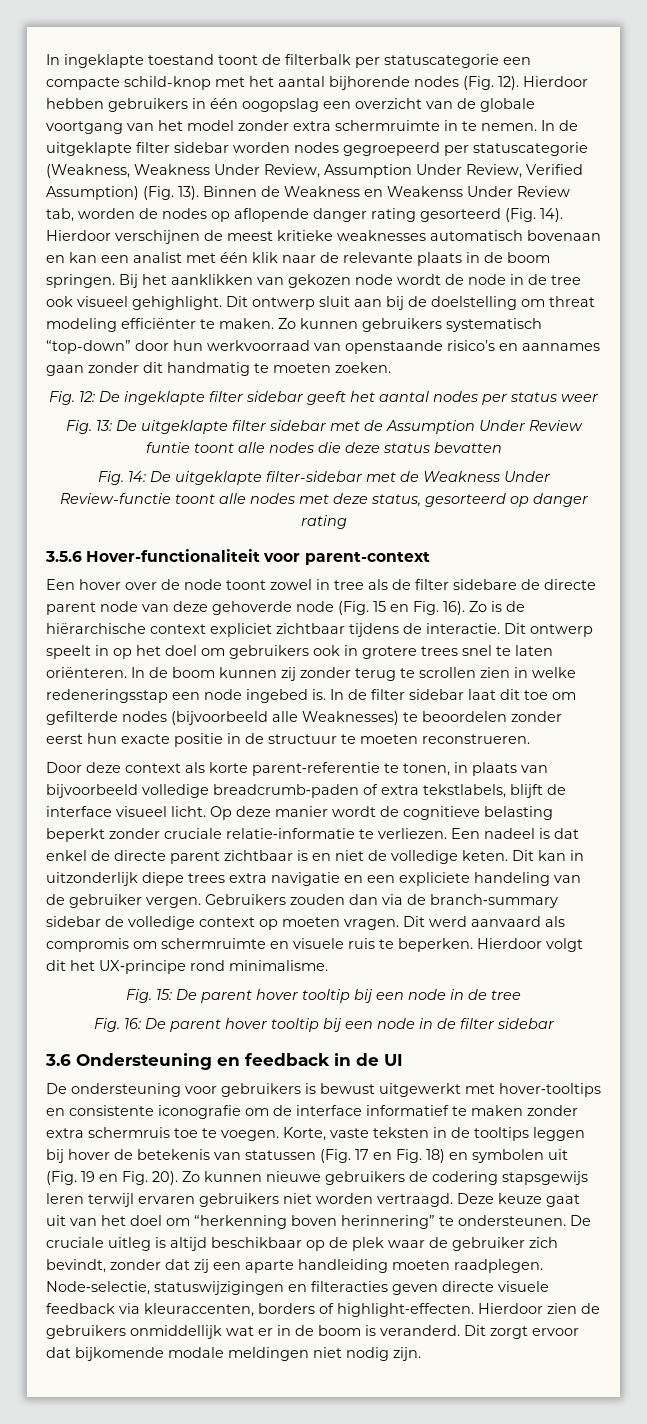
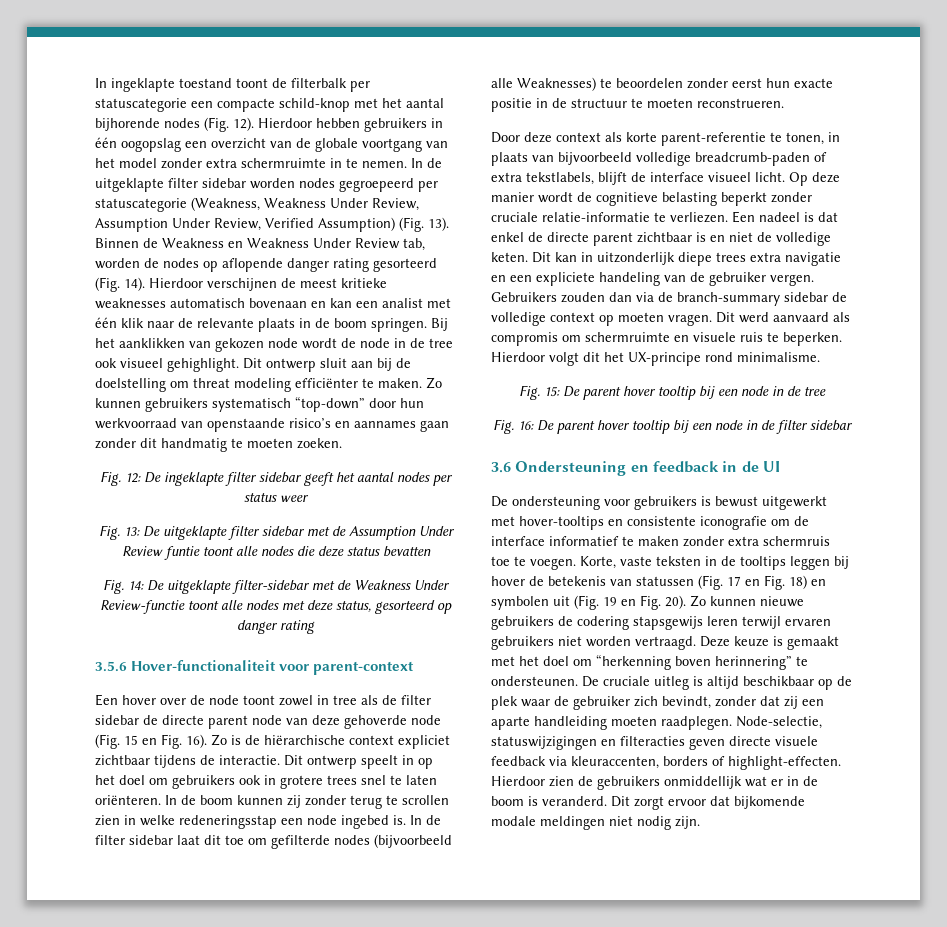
[387,186,463,197] Weakenss -> [247,238,309,248] Weakness
[453,579,517,590] sidebare -> [95,715,139,725] sidebar
[546,1194,580,1207] [46,1215,97,1226] gaat uit van -> [773,636,839,650] [491,656,515,666] is gemaakt met

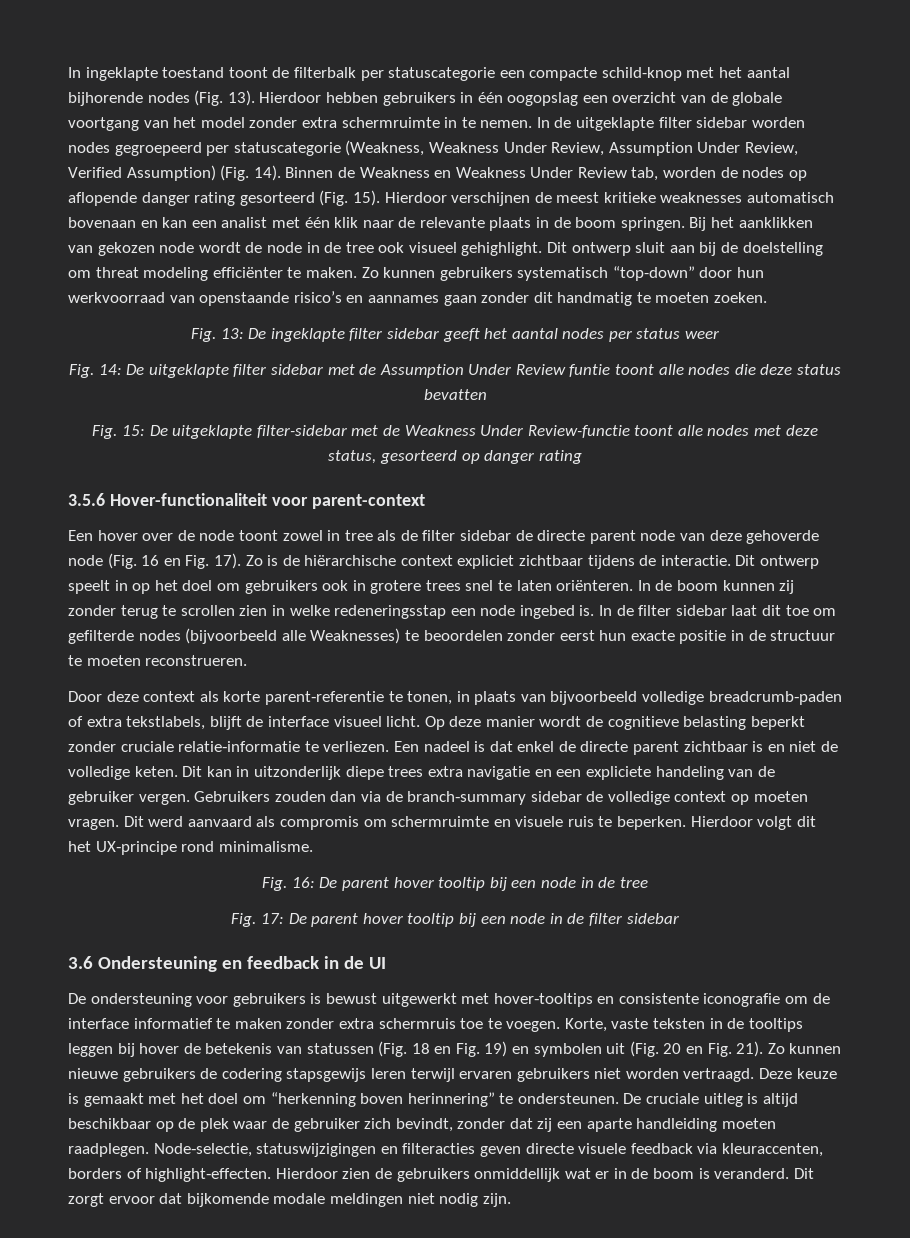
[233,117,254,131] 12). -> [227,90,255,106] 13).
[428,217,449,231] 13). -> [253,165,281,181] 14).
[124,277,145,291] 14). -> [352,190,380,206] 15).
[125,473,141,483] 12: -> [220,328,244,339] 13:
[123,527,140,536] 13: -> [98,364,122,375] 14:
[128,581,144,590] 14: -> [121,425,145,436] 15:
[124,734,207,749] 15 en Fig. 16). -> [141,553,241,569] 16 en Fig. 17).
[543,387,560,397] 15: -> [291,877,315,888] 16:
[517,421,534,430] 16: -> [261,913,285,924] 17:
[727,575,807,590] 17 en Fig. 18) -> [411,1041,508,1057] 18 en Fig. 19)
[603,595,686,610] 19 en Fig. 20). -> [663,1041,764,1057] 20 en Fig. 21).

